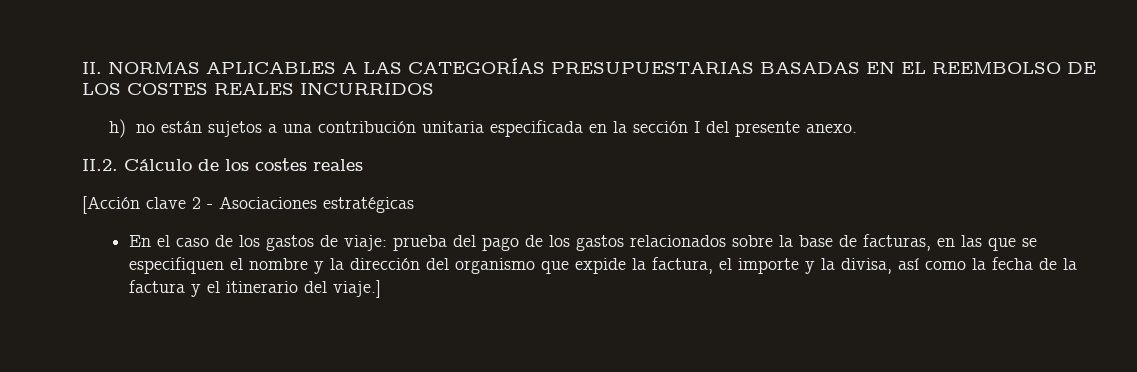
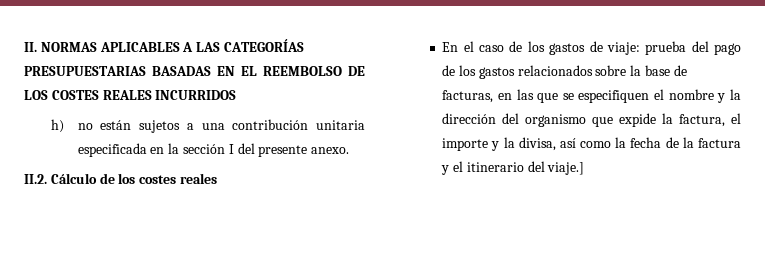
[82,196,414,214] // [Acción clave 2 - Asociaciones estratégicas -> (217, 178) none

